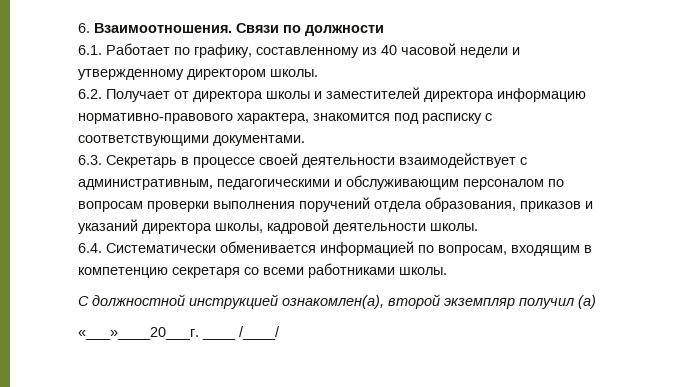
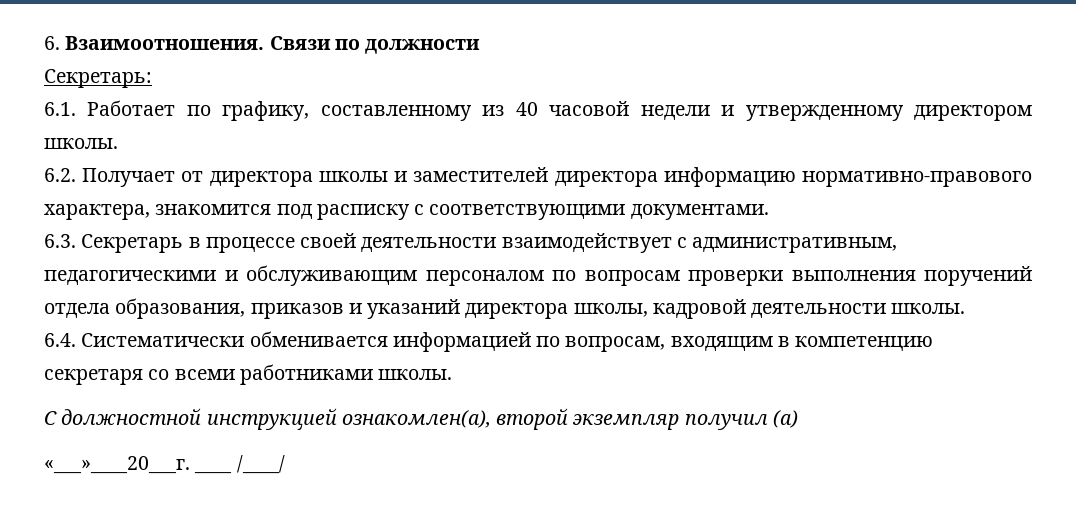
(384, 30) none -> [44,69,152,88] // Секретарь:

